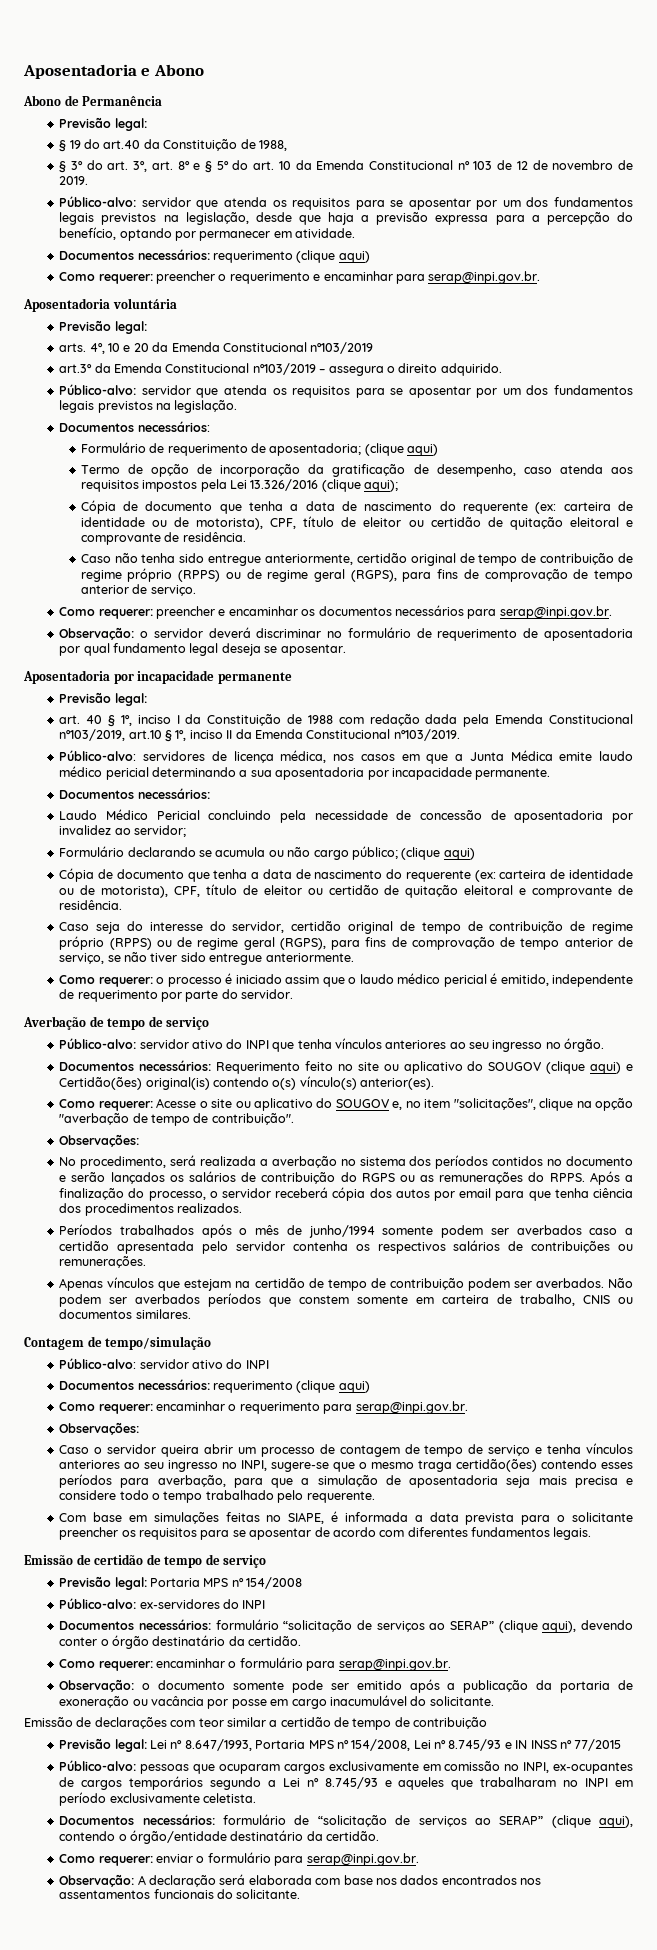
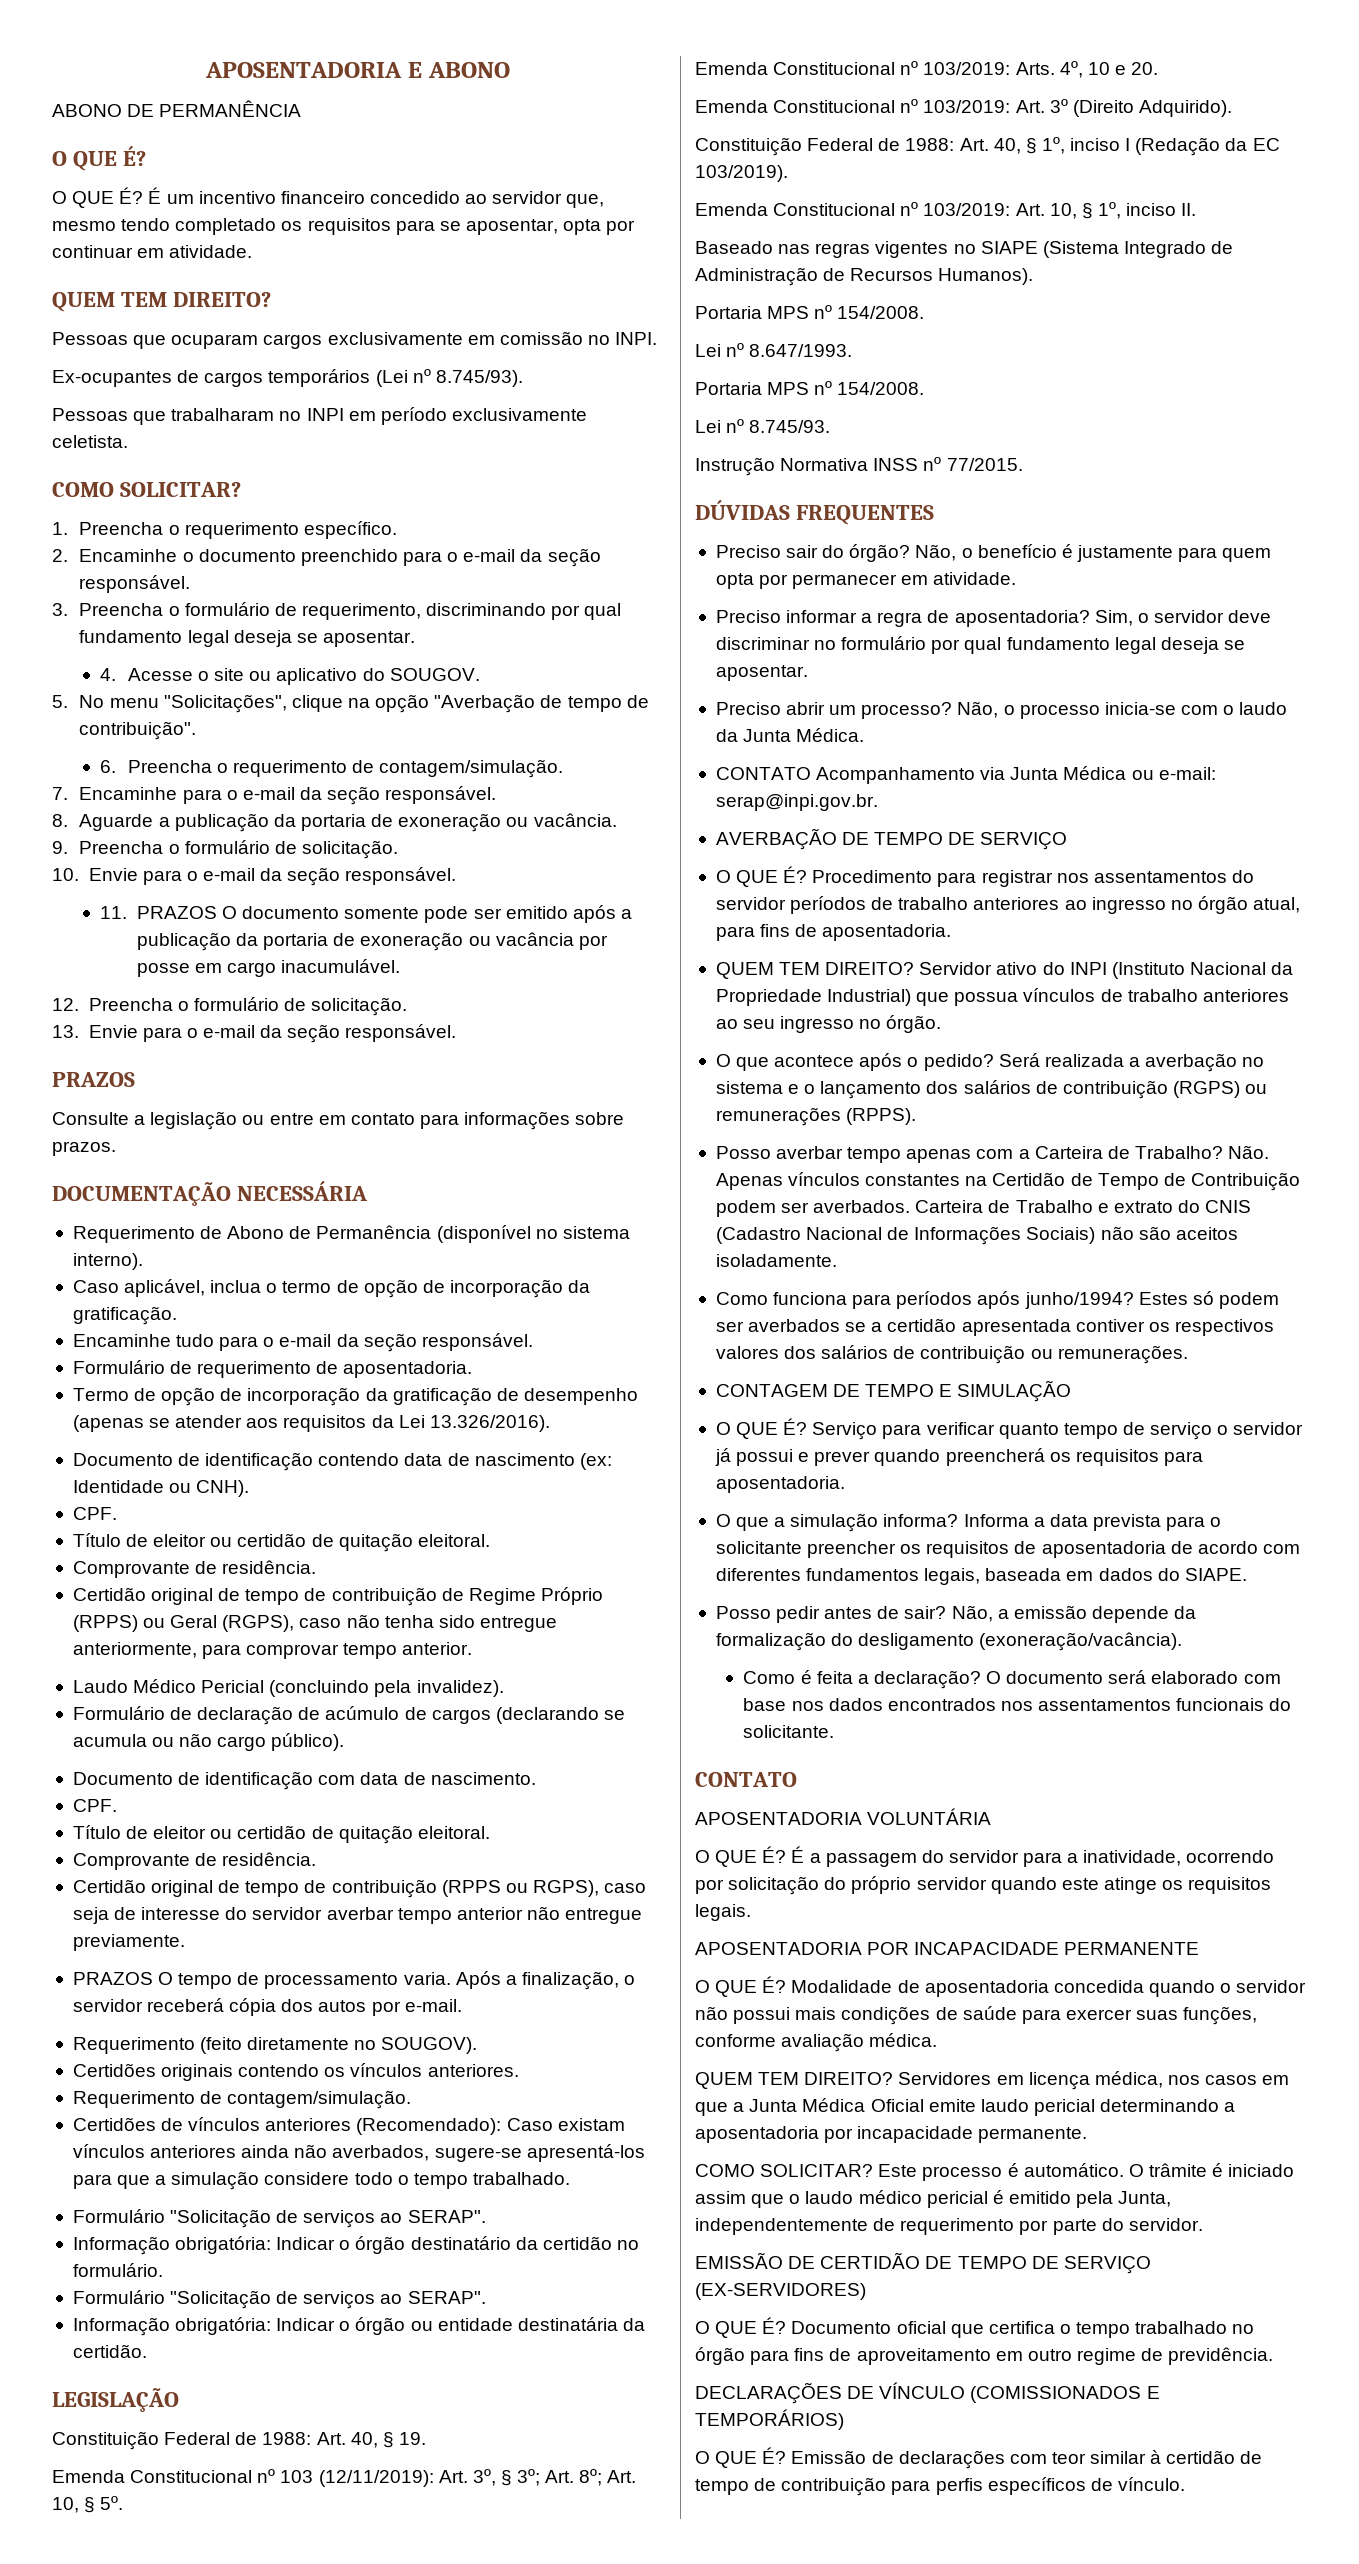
[23,64,204,79] [23,95,163,106] [59,117,147,131] [59,139,287,152] [59,160,633,173] [59,176,89,185] [59,196,633,210] [59,212,633,225] [59,227,356,241] [59,249,370,263] [59,271,541,284] [23,298,177,312] [59,320,147,334] [59,342,374,354] [59,363,502,376] [59,384,633,398] [59,400,238,413] [59,421,210,432] [80,442,439,456] [80,464,633,477] [80,479,399,492] [80,500,633,514] [80,516,633,530] [80,532,246,545] [80,553,633,566] [80,568,633,582] [80,584,196,596] [59,605,612,619] [59,627,633,641] [59,643,346,656] [23,670,292,684] [59,692,147,706] [59,714,634,727] [59,729,460,742] [59,750,633,764] [59,766,551,780] [59,788,210,799] [59,809,633,823] [59,825,187,837] [59,846,475,860] [59,868,634,882] [59,884,633,898] [59,900,123,910] [59,921,634,934] [59,936,634,950] [59,952,354,965] [59,973,633,987] [59,989,294,1002] [23,1016,210,1030] [59,1038,605,1052] [59,1060,634,1074] [59,1076,435,1090] [59,1099,153,1111] Aposentadoria e Abono // Abono de Permanência // Previsão legal: // § 19 do art.40 da Constituição de 1988, // § 3º do art. 3º, art. 8º e § 5º do art. 10 da Emenda Constitucional nº 103 de 12 de novembro de 2019. // Público-alvo: servidor que atenda os requisitos para se aposentar por um dos fundamentos legais previstos na legislação, desde que haja a previsão expressa para a percepção do benefício, optando por permanecer em atividade. // Documentos necessários: requerimento (clique aqui) // Como requerer: preencher o requerimento e encaminhar para serap@inpi.gov.br. // Aposentadoria voluntária // Previsão legal: // arts. 4º, 10 e 20 da Emenda Constitucional nº103/2019 // art.3º da Emenda Constitucional nº103/2019 – assegura o direito adquirido. // Público-alvo: servidor que atenda os requisitos para se aposentar por um dos fundamentos legais previstos na legislação. // Documentos necessários: // Formulário de requerimento de aposentadoria; (clique aqui) // Termo de opção de incorporação da gratificação de desempenho, caso atenda aos requisitos impostos pela Lei 13.326/2016 (clique aqui); // Cópia de documento que tenha a data de nascimento do requerente (ex: carteira de identidade ou de motorista), CPF, título de eleitor ou certidão de quitação eleitoral e comprovante de residência. // Caso não tenha sido entregue anteriormente, certidão original de tempo de contribuição de regime próprio (RPPS) ou de regime geral (RGPS), para fins de comprovação de tempo anterior de serviço. // Como requerer: preencher e encaminhar os documentos necessários para serap@inpi.gov.br. // Observação: o servidor deverá discriminar no formulário de requerimento de aposentadoria por qual fundamento legal deseja se aposentar. // Aposentadoria por incapacidade permanente // Previsão legal: // art. 40 § 1º, inciso I da Constituição de 1988 com redação dada pela Emenda Constitucional nº103/2019, art.10 § 1º, inciso II da Emenda Constitucional nº103/2019. // Público-alvo: servidores de licença médica, nos casos em que a Junta Médica emite laudo médico pericial determinando a sua aposentadoria por incapacidade permanente. // Documentos necessários: // Laudo Médico Pericial concluindo pela necessidade de concessão de aposentadoria por invalidez ao servidor; // Formulário declarando se acumula ou não cargo público; (clique aqui) // Cópia de documento que tenha a data de nascimento do requerente (ex: carteira de identidade ou de motorista), CPF, título de eleitor ou certidão de quitação eleitoral e comprovante de residência. // Caso seja do interesse do servidor, certidão original de tempo de contribuição de regime próprio (RPPS) ou de regime geral (RGPS), para fins de comprovação de tempo anterior de serviço, se não tiver sido entregue anteriormente. // Como requerer: o processo é iniciado assim que o laudo médico pericial é emitido, independente de requerimento por parte do servidor. // Averbação de tempo de serviço // Público-alvo: servidor ativo do INPI que tenha vínculos anteriores ao seu ingresso no órgão. // Documentos necessários: Requerimento feito no site ou aplicativo do SOUGOV (clique aqui) e Certidão(ões) original(is) contendo o(s) vínculo(s) anterior(es). // Como requerer: -> [205,62,510,78] [52,100,302,117] [52,146,147,171] [52,187,605,208] [52,218,636,235] [52,245,253,258] [52,292,272,312] [52,331,658,349] [52,369,523,387] [52,407,587,425] [52,435,128,448] [52,482,242,497] [52,521,397,539] [52,548,601,567] [79,575,191,593] [52,602,622,620] [79,630,415,647] [100,668,117,681] APOSENTADORIA E ABONO // ABONO DE PERMANÊNCIA // O QUE É? // O QUE É? É um incentivo financeiro concedido ao servidor que, mesmo tendo completado os requisitos para se aposentar, opta por continuar em atividade. // QUEM TEM DIREITO? // Pessoas que ocuparam cargos exclusivamente em comissão no INPI. // Ex-ocupantes de cargos temporários (Lei nº 8.745/93). // Pessoas que trabalharam no INPI em período exclusivamente celetista. // COMO SOLICITAR? // 1. Preencha o requerimento específico. // 2. Encaminhe o documento preenchido para o e-mail da seção responsável. // 3. Preencha o formulário de requerimento, discriminando por qual fundamento legal deseja se aposentar. // 4.
[335,1098,536,1110] SOUGOV e, no item "solicitações", -> [389,668,480,681] [52,694,287,713] SOUGOV. // 5. No menu "Solicitações",
[59,1113,130,1125] "averbação -> [434,694,536,713] "Averbação
[59,1134,140,1147] [59,1155,633,1169] [59,1171,633,1185] [59,1187,633,1201] [59,1203,243,1216] [59,1224,633,1238] [59,1240,634,1254] [59,1256,147,1268] [59,1277,634,1291] [59,1293,633,1307] [59,1309,191,1319] [24,1336,212,1350] [59,1358,269,1369] [59,1379,370,1393] [59,1401,468,1414] [59,1422,140,1435] [59,1443,634,1457] [59,1459,633,1472] [59,1474,633,1488] [59,1490,375,1503] [59,1511,633,1525] [59,1527,592,1540] [24,1554,267,1568] [59,1576,303,1590] [59,1598,266,1609] [59,1619,633,1633] [59,1635,302,1649] [59,1657,451,1671] [59,1679,151,1692] Observações: // No procedimento, será realizada a averbação no sistema dos períodos contidos no documento e serão lançados os salários de contribuição do RGPS ou as remunerações do RPPS. Após a finalização do processo, o servidor receberá cópia dos autos por email para que tenha ciência dos procedimentos realizados. // Períodos trabalhados após o mês de junho/1994 somente podem ser averbados caso a certidão apresentada pelo servidor contenha os respectivos salários de contribuições ou remunerações. // Apenas vínculos que estejam na certidão de tempo de contribuição podem ser averbados. Não podem ser averbados períodos que constem somente em carteira de trabalho, CNIS ou documentos similares. // Contagem de tempo/simulação // Público-alvo: servidor ativo do INPI // Documentos necessários: requerimento (clique aqui) // Como requerer: encaminhar o requerimento para serap@inpi.gov.br. // Observações: // Caso o servidor queira abrir um processo de contagem de tempo de serviço e tenha vínculos anteriores ao seu ingresso no INPI, sugere-se que o mesmo traga certidão(ões) contendo esses períodos para averbação, para que a simulação de aposentadoria seja mais precisa e considere todo o tempo trabalhado pelo requerente. // Com base em simulações feitas no SIAPE, é informada a data prevista para o solicitante preencher os requisitos para se aposentar de acordo com diferentes fundamentos legais. // Emissão de certidão de tempo de serviço // Previsão legal: Portaria MPS nº 154/2008 // Público-alvo: ex-servidores do INPI // Documentos necessários: formulário “solicitação de serviços ao SERAP” (clique aqui), devendo conter o órgão destinatário da certidão. // Como requerer: encaminhar o formulário para serap@inpi.gov.br. // Observação: o -> [100,759,564,778] [52,786,497,805] [52,813,617,832] [52,840,398,859] [52,867,457,886] [100,906,238,919] 6. Preencha o requerimento de contagem/simulação. // 7. Encaminhe para o e-mail da seção responsável. // 8. Aguarde a publicação da portaria de exoneração ou vacância. // 9. Preencha o formulário de solicitação. // 10. Envie para o e-mail da seção responsável. // 11. PRAZOS O
[329,1695,494,1706] [24,1717,488,1730] [59,1738,622,1752] [59,1760,634,1774] [59,1776,634,1790] [59,1792,257,1806] [59,1814,634,1828] [59,1830,380,1844] [59,1852,419,1866] [59,1874,312,1887] inacumulável do solicitante. // Emissão de declarações com teor similar a certidão de tempo de contribuição // Previsão legal: Lei nº 8.647/1993, Portaria MPS nº 154/2008, Lei nº 8.745/93 e IN INSS nº 77/2015 // Público-alvo: pessoas que ocuparam cargos exclusivamente em comissão no INPI, ex-ocupantes de cargos temporários segundo a Lei nº 8.745/93 e aqueles que trabalharam no INPI em período exclusivamente celetista. // Documentos necessários: formulário de “solicitação de serviços ao SERAP” (clique aqui), contendo o órgão/entidade destinatário da certidão. // Como requerer: enviar o formulário para serap@inpi.gov.br. // Observação: A declaração será elaborada -> [281,959,401,973] [52,997,408,1016] [52,1024,457,1043] [52,1072,135,1087] [52,1111,625,1130] [52,1141,116,1156] [52,1181,369,1206] [72,1225,630,1243] [72,1253,143,1270] [72,1279,591,1298] [72,1306,177,1325] [72,1333,533,1352] [72,1360,473,1378] [72,1387,638,1406] [72,1415,550,1432] [72,1452,612,1471] [72,1480,250,1497] [72,1507,117,1520] [72,1533,490,1552] [72,1560,317,1578] [72,1587,603,1606] [72,1614,557,1632] [72,1642,473,1659] [72,1679,504,1697] [72,1706,625,1725] [72,1733,345,1751] [72,1771,536,1790] [72,1799,117,1812] [72,1825,490,1844] [72,1852,317,1870] [72,1879,647,1898] [72,1906,643,1924] [72,1934,185,1951] [72,1971,636,1990] [72,1998,462,2016] [72,2037,478,2054] [72,2063,519,2081] [72,2090,412,2109] [72,2117,625,2135] [72,2144,645,2162] [72,2171,570,2190] [72,2209,486,2228] [72,2236,639,2255] [72,2263,163,2277] [72,2290,486,2309] [72,2317,645,2336] [72,2344,147,2358] [52,2388,179,2412] [52,2431,426,2450] [52,2469,637,2487] [52,2496,124,2513] [695,61,1159,78] [695,99,1232,117] [695,137,1280,156] [695,165,788,182] [695,202,1197,219] [695,241,1234,258] [695,267,1034,286] [695,305,925,319] [695,343,853,357] [695,381,925,395] [695,419,831,433] [695,457,1023,476] [695,500,935,525] [715,544,1272,562] [715,572,1017,589] [715,610,1272,627] [715,636,1245,654] [715,665,808,681] [715,701,1288,719] [715,728,865,742] [715,766,1216,784] [715,794,878,811] [715,828,1068,850] [715,866,1254,887] [715,896,1301,914] [715,924,952,941] [715,962,1294,979] [715,988,1289,1006] [715,1015,942,1033] [715,1053,1265,1072] [715,1080,1268,1099] [715,1107,917,1126] [715,1145,1270,1163] [715,1172,1300,1191] [715,1200,1252,1217] [715,1226,1238,1245] [715,1254,837,1267] [715,1291,1279,1309] [715,1318,1274,1336] [715,1345,1188,1364] [715,1380,1072,1402] [715,1418,1304,1440] [714,1448,1203,1466] [715,1476,845,1493] [715,1513,1222,1532] [715,1541,1300,1558] [715,1568,1247,1585] [715,1605,1197,1623] [715,1632,1183,1651] [743,1670,1239,1689] inacumulável. // 12. Preencha o formulário de solicitação. // 13. Envie para o e-mail da seção responsável. // PRAZOS // Consulte a legislação ou entre em contato para informações sobre prazos. // DOCUMENTAÇÃO NECESSÁRIA // Requerimento de Abono de Permanência (disponível no sistema interno). // Caso aplicável, inclua o termo de opção de incorporação da gratificação. // Encaminhe tudo para o e-mail da seção responsável. // Formulário de requerimento de aposentadoria. // Termo de opção de incorporação da gratificação de desempenho (apenas se atender aos requisitos da Lei 13.326/2016). // Documento de identificação contendo data de nascimento (ex: Identidade ou CNH). // CPF. // Título de eleitor ou certidão de quitação eleitoral. // Comprovante de residência. // Certidão original de tempo de contribuição de Regime Próprio (RPPS) ou Geral (RGPS), caso não tenha sido entregue anteriormente, para comprovar tempo anterior. // Laudo Médico Pericial (concluindo pela invalidez). // Formulário de declaração de acúmulo de cargos (declarando se acumula ou não cargo público). // Documento de identificação com data de nascimento. // CPF. // Título de eleitor ou certidão de quitação eleitoral. // Comprovante de residência. // Certidão original de tempo de contribuição (RPPS ou RGPS), caso seja de interesse do servidor averbar tempo anterior não entregue previamente. // PRAZOS O tempo de processamento varia. Após a finalização, o servidor receberá cópia dos autos por e-mail. // Requerimento (feito diretamente no SOUGOV). // Certidões originais contendo os vínculos anteriores. // Requerimento de contagem/simulação. // Certidões de vínculos anteriores (Recomendado): Caso existam vínculos anteriores ainda não averbados, sugere-se apresentá-los para que a simulação considere todo o tempo trabalhado. // Formulário "Solicitação de serviços ao SERAP". // Informação obrigatória: Indicar o órgão destinatário da certidão no formulário. // Formulário "Solicitação de serviços ao SERAP". // Informação obrigatória: Indicar o órgão ou entidade destinatária da certidão. // LEGISLAÇÃO // Constituição Federal de 1988: Art. 40, § 19. // Emenda Constitucional nº 103 (12/11/2019): Art. 3º, § 3º; Art. 8º; Art. 10, § 5º. // Emenda Constitucional nº 103/2019: Arts. 4º, 10 e 20. // Emenda Constitucional nº 103/2019: Art. 3º (Direito Adquirido). // Constituição Federal de 1988: Art. 40, § 1º, inciso I (Redação da EC 103/2019). // Emenda Constitucional nº 103/2019: Art. 10, § 1º, inciso II. // Baseado nas regras vigentes no SIAPE (Sistema Integrado de Administração de Recursos Humanos). // Portaria MPS nº 154/2008. // Lei nº 8.647/1993. // Portaria MPS nº 154/2008. // Lei nº 8.745/93. // Instrução Normativa INSS nº 77/2015. // DÚVIDAS FREQUENTES // Preciso sair do órgão? Não, o benefício é justamente para quem opta por permanecer em atividade. // Preciso informar a regra de aposentadoria? Sim, o servidor deve discriminar no formulário por qual fundamento legal deseja se aposentar. // Preciso abrir um processo? Não, o processo inicia-se com o laudo da Junta Médica. // CONTATO Acompanhamento via Junta Médica ou e-mail: serap@inpi.gov.br. // AVERBAÇÃO DE TEMPO DE SERVIÇO // O QUE É? Procedimento para registrar nos assentamentos do servidor períodos de trabalho anteriores ao ingresso no órgão atual, para fins de aposentadoria. // QUEM TEM DIREITO? Servidor ativo do INPI (Instituto Nacional da Propriedade Industrial) que possua vínculos de trabalho anteriores ao seu ingresso no órgão. // O que acontece após o pedido? Será realizada a averbação no sistema e o lançamento dos salários de contribuição (RGPS) ou remunerações (RPPS). // Posso averbar tempo apenas com a Carteira de Trabalho? Não. Apenas vínculos constantes na Certidão de Tempo de Contribuição podem ser averbados. Carteira de Trabalho e extrato do CNIS (Cadastro Nacional de Informações Sociais) não são aceitos isoladamente. // Como funciona para períodos após junho/1994? Estes só podem ser averbados se a certidão apresentada contiver os respectivos valores dos salários de contribuição ou remunerações. // CONTAGEM DE TEMPO E SIMULAÇÃO // O QUE É? Serviço para verificar quanto tempo de serviço o servidor já possui e prever quando preencherá os requisitos para aposentadoria. // O que a simulação informa? Informa a data prevista para o solicitante preencher os requisitos de aposentadoria de acordo com diferentes fundamentos legais, baseada em dados do SIAPE. // Posso pedir antes de sair? Não, a emissão depende da formalização do desligamento (exoneração/vacância). // Como é feita a declaração? O documento será elaborado
(301, 1894) none -> [695,1772,797,1787] [695,1808,992,1825] [695,1846,1275,1867] [695,1876,1272,1895] [695,1904,751,1921] [695,1942,1200,1955] [695,1976,1307,1997] [695,2006,1258,2025] [695,2033,938,2052] [695,2071,1290,2090] [695,2098,1236,2116] [695,2126,1088,2143] [695,2163,1295,2181] [695,2190,1172,2208] [695,2218,1203,2235] [695,2252,1151,2274] [695,2283,866,2300] [695,2317,1255,2338] [695,2347,1274,2365] [695,2382,1160,2404] [695,2409,844,2430] [695,2447,1263,2469] [695,2477,1185,2496] // CONTATO // APOSENTADORIA VOLUNTÁRIA // O QUE É? É a passagem do servidor para a inatividade, ocorrendo por solicitação do próprio servidor quando este atinge os requisitos legais. // APOSENTADORIA POR INCAPACIDADE PERMANENTE // O QUE É? Modalidade de aposentadoria concedida quando o servidor não possui mais condições de saúde para exercer suas funções, conforme avaliação médica. // QUEM TEM DIREITO? Servidores em licença médica, nos casos em que a Junta Médica Oficial emite laudo pericial determinando a aposentadoria por incapacidade permanente. // COMO SOLICITAR? Este processo é automático. O trâmite é iniciado assim que o laudo médico pericial é emitido pela Junta, independentemente de requerimento por parte do servidor. // EMISSÃO DE CERTIDÃO DE TEMPO DE SERVIÇO (EX-SERVIDORES) // O QUE É? Documento oficial que certifica o tempo trabalhado no órgão para fins de aproveitamento em outro regime de previdência. // DECLARAÇÕES DE VÍNCULO (COMISSIONADOS E TEMPORÁRIOS) // O QUE É? Emissão de declarações com teor similar à certidão de tempo de contribuição para perfis específicos de vínculo.

